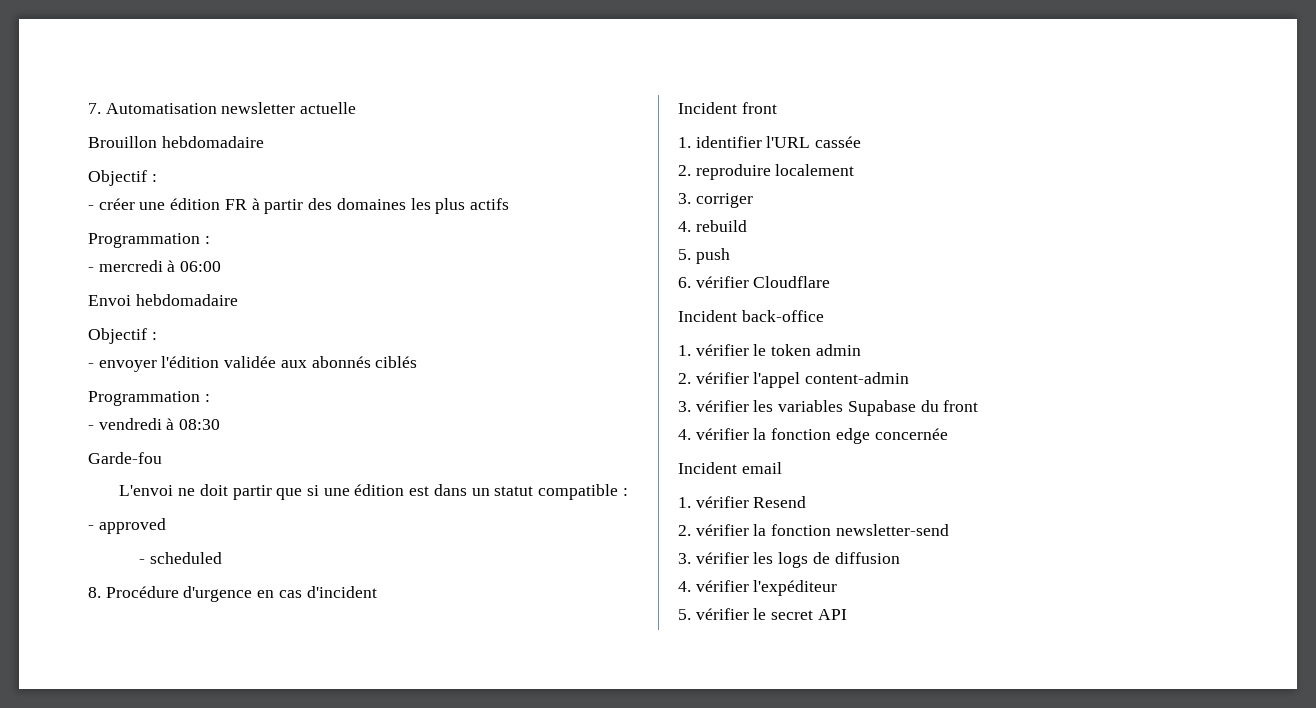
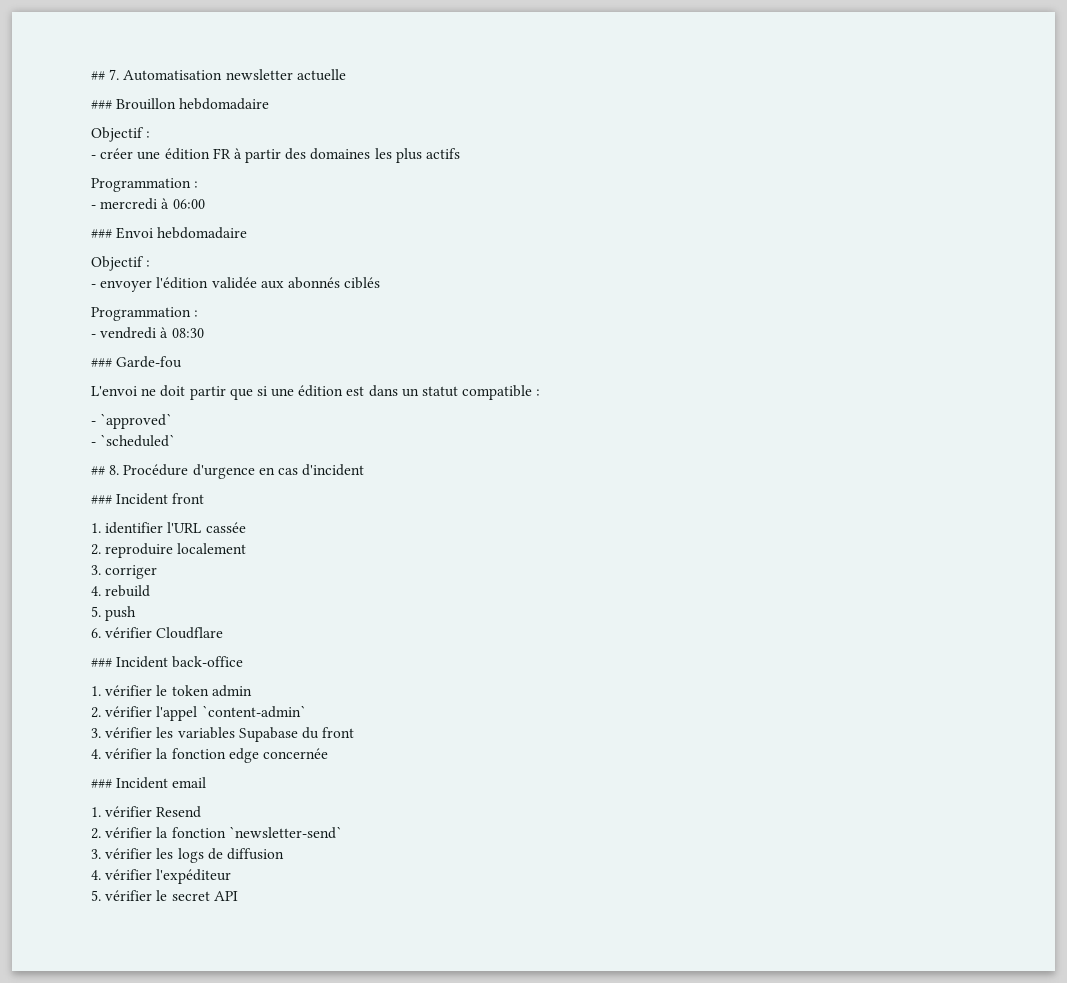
(88, 108) none -> [91,71,105,80] ##
(357, 108) none -> [91,100,112,109] ###
(222, 266) none -> [91,229,112,238] ###
(221, 424) none -> [91,358,112,367] ###
[98,518,166,534] [139,552,223,564] approved // - scheduled // -> [100,413,173,429] [91,434,176,447] [91,466,105,475] `approved` // - `scheduled` // ##
(377, 592) none -> [91,495,112,504] ###
(831, 282) none -> [91,658,112,667] ###
[805,372,910,384] content-admin -> [201,705,306,718] `content-admin`
(948, 434) none -> [91,779,112,788] ###
[835,524,949,536] newsletter-send -> [228,826,342,839] `newsletter-send`

